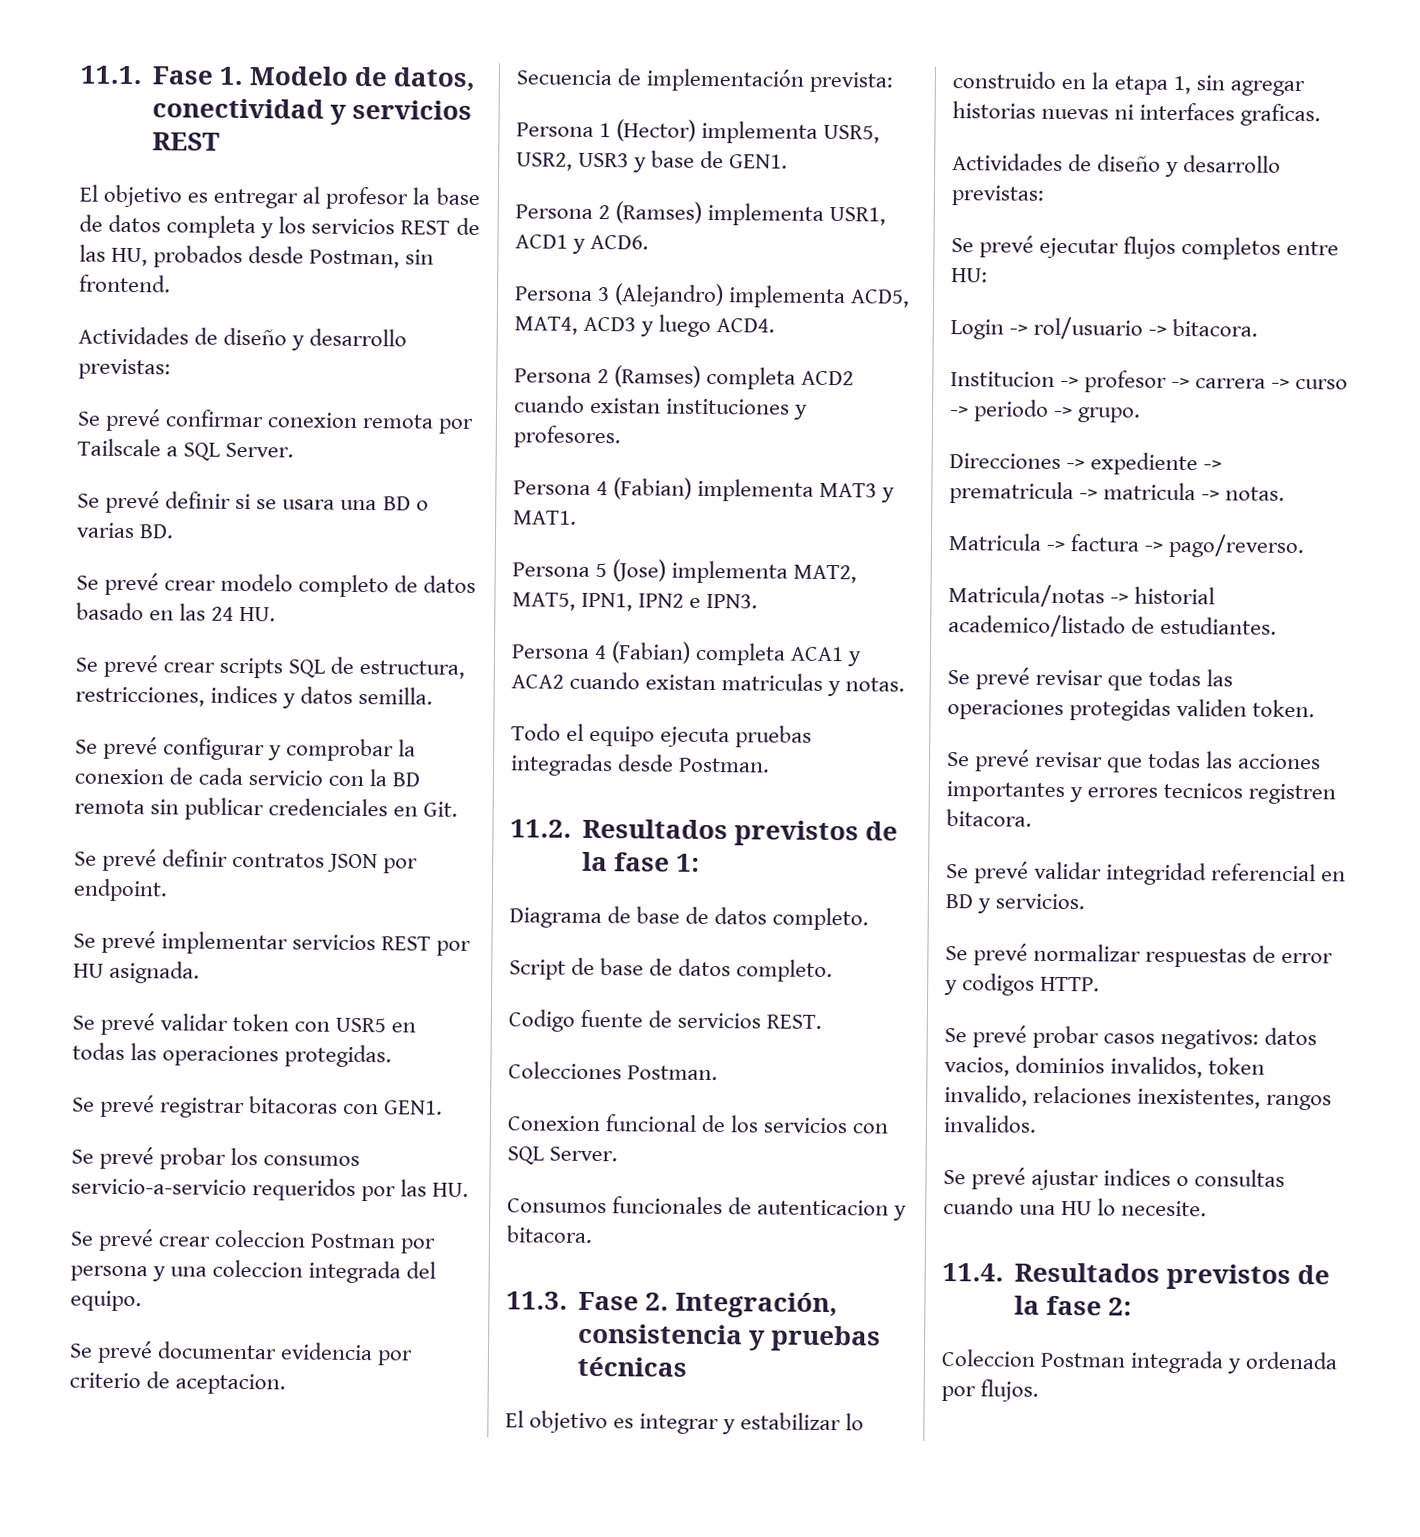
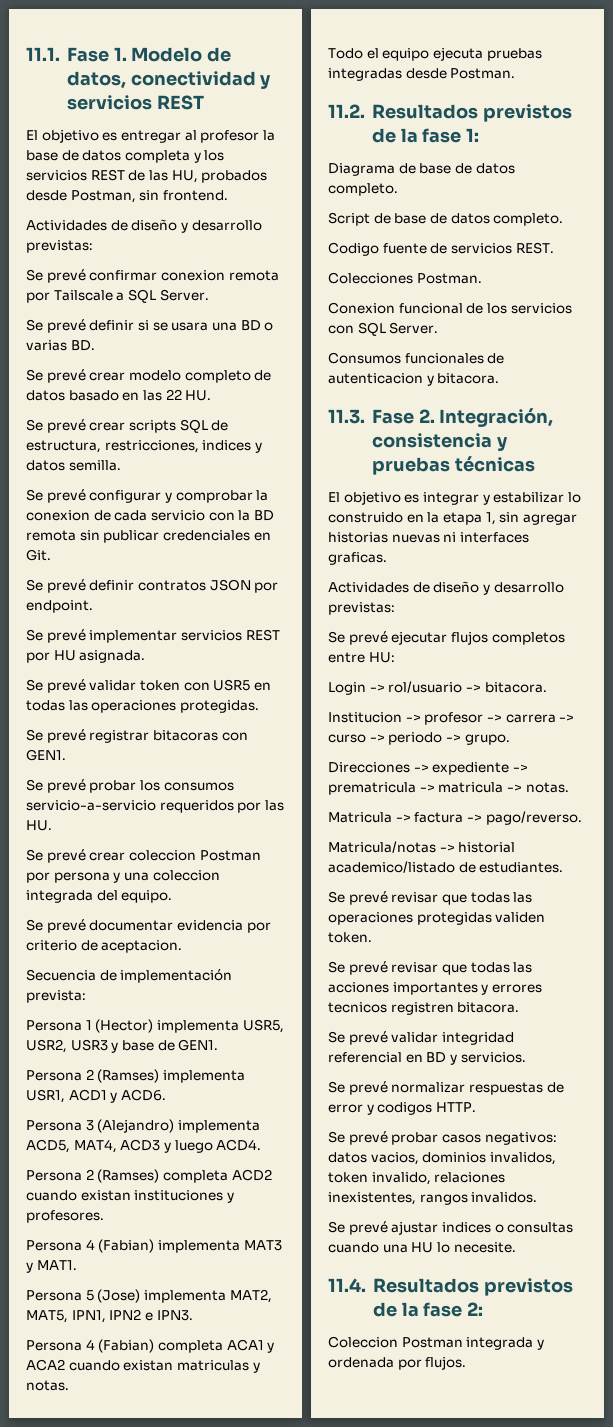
[211,606,235,621] 24 -> [165,389,182,400] 22

